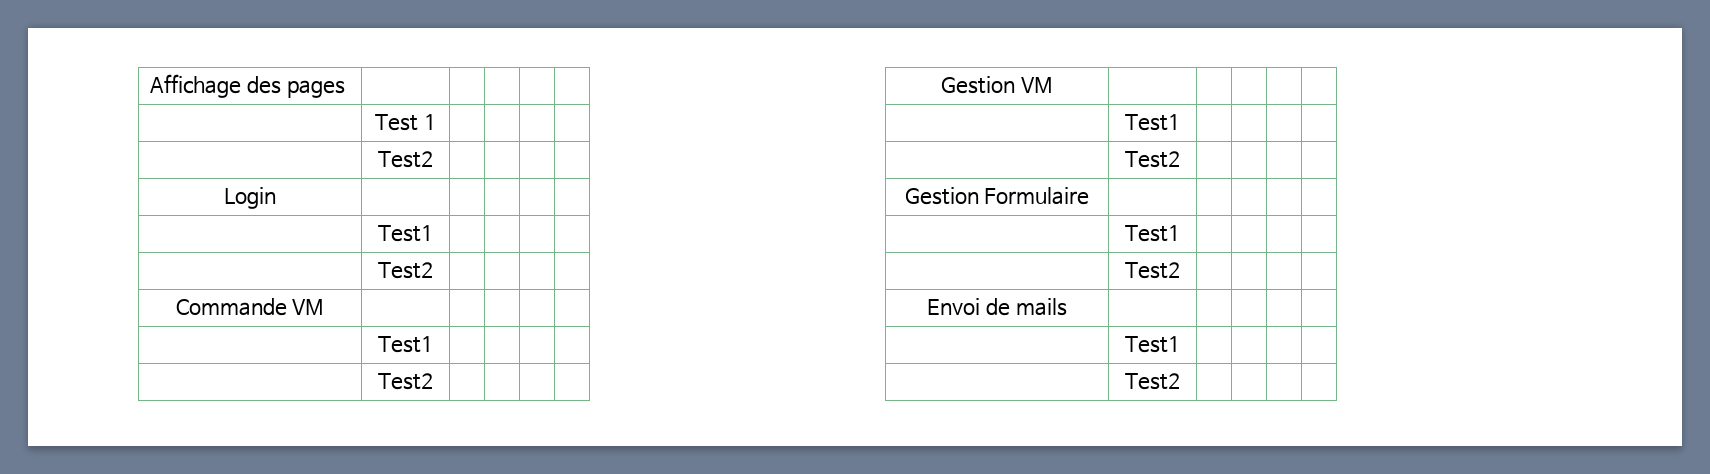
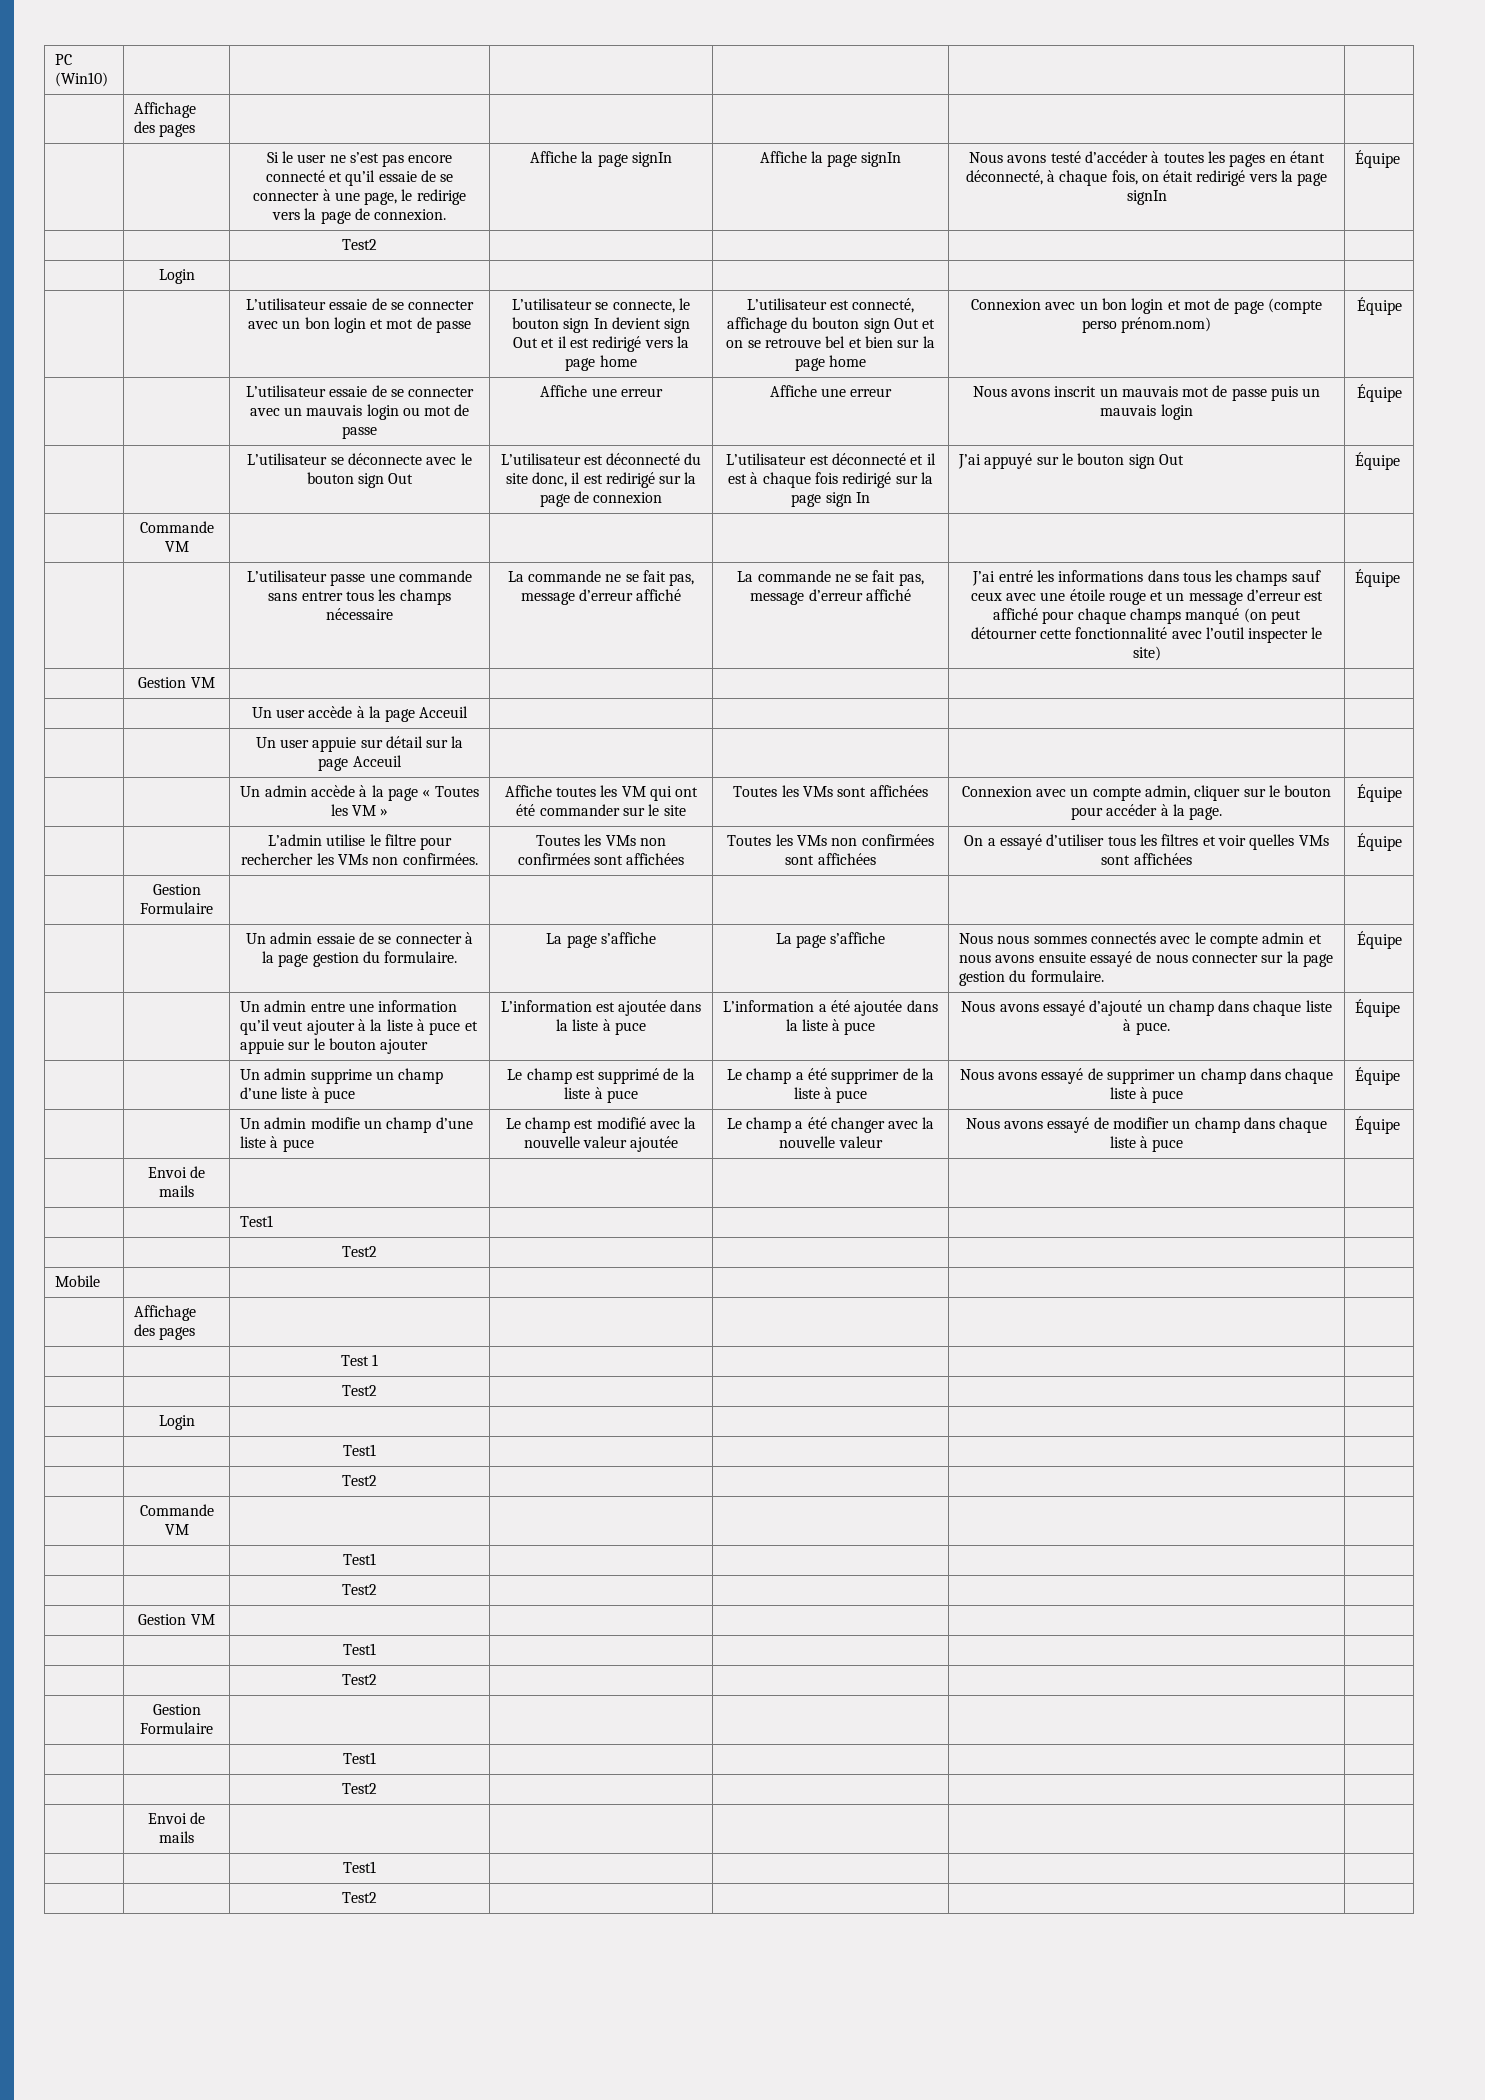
[150,74,345,98] [375,114,436,131] [378,151,434,168] [224,187,276,209] [378,225,434,242] [378,262,434,279] [175,298,325,316] [378,336,434,353] [378,373,434,390] [941,76,1053,94] [1125,114,1181,131] [1125,151,1181,168] [904,187,1090,205] [1125,225,1181,242] [1125,262,1181,279] [927,298,1067,316] [1125,336,1181,353] [1125,373,1181,390] Affichage des pages | | | | | // | Test 1 | | | | // | Test2 | | | | // Login | | | | | // | Test1 | | | | // | Test2 | | | | // Commande VM | | | | | // | Test1 | | | | // | Test2 | | | | // Gestion VM | | | | | // | Test1 | | | | // | Test2 | | | | // Gestion Formulaire | | | | | // | Test1 | | | | // | Test2 | | | | // Envoi de mails | | | | | // | Test1 | | | | // | Test2 | | | | -> [55,54,73,65] [55,72,109,87] [134,102,197,118] [134,121,196,137] [266,151,453,167] [265,170,454,186] [253,189,466,205] [271,208,447,224] [530,151,672,167] [759,151,902,167] [969,151,1325,167] [965,170,1328,186] [1126,190,1167,205] [1355,150,1401,168] [342,239,377,250] [158,269,195,284] [245,298,475,310] [247,317,472,333] [512,298,690,313] [511,317,691,333] [513,336,689,352] [565,355,637,371] [746,298,915,313] [726,317,936,333] [726,336,935,348] [794,355,867,371] [971,298,1322,314] [1081,317,1212,333] [1356,297,1402,315] [245,385,475,397] [249,404,470,420] [342,426,377,439] [540,385,663,397] [769,385,893,397] [972,385,1321,401] [1100,404,1193,420] [1356,384,1402,402] [247,453,472,465] [306,472,414,488] [500,453,702,465] [505,472,697,488] [539,491,663,507] [726,453,936,465] [728,472,933,488] [791,492,870,507] [958,453,1185,469] [1355,452,1401,470] [139,521,214,533] [164,541,189,552] [247,570,472,586] [268,589,451,605] [326,608,393,620] [507,570,695,586] [520,589,682,605] [737,570,924,586] [750,589,911,605] [972,570,1321,586] [970,589,1324,605] [993,608,1301,624] [970,627,1323,643] [1132,646,1161,661] [1355,569,1401,587] [138,677,215,688] [251,706,469,722] [255,736,464,752] [318,755,402,771] [240,785,479,801] [330,804,389,816] [504,785,699,801] [516,804,686,816] [733,785,928,797] [961,785,1332,801] [1070,804,1223,820] [1356,784,1402,802] [267,834,453,850] [241,853,478,865] [536,834,666,846] [517,853,685,865] [727,834,934,846] [785,853,876,865] [964,834,1329,850] [1101,853,1192,865] [1356,833,1402,851] [152,884,201,895] [140,902,213,914] [246,932,473,944] [261,951,458,967] [546,932,656,948] [775,932,886,948] [959,932,1322,948] [959,951,1333,967] [959,970,1104,986] [1356,931,1402,949] [240,1000,458,1012] [240,1019,478,1035] [240,1038,429,1054] [500,1000,702,1016] [556,1019,646,1035] [723,1000,938,1016] [785,1019,876,1035] [961,1000,1332,1016] [1123,1019,1170,1035] [1355,999,1401,1017] [240,1068,444,1084] [240,1087,356,1103] [507,1068,695,1084] [564,1087,638,1103] [727,1068,934,1084] [793,1087,868,1103] [959,1068,1334,1084] [1109,1087,1184,1103] [1355,1067,1401,1085] [240,1117,473,1133] [240,1136,314,1152] [505,1117,697,1133] [523,1136,679,1152] [726,1117,935,1133] [779,1136,883,1148] [965,1117,1328,1133] [1109,1136,1184,1152] [1355,1116,1401,1134] [147,1166,206,1178] [159,1185,194,1197] [240,1215,274,1227] [342,1246,377,1257] [55,1275,101,1287] [134,1305,197,1321] [134,1324,196,1340] [340,1354,379,1366] [342,1385,377,1396] [158,1415,195,1430] [343,1444,376,1456] [342,1475,377,1486] [139,1504,214,1516] [164,1524,189,1535] [343,1553,376,1565] [342,1584,377,1595] [138,1614,215,1625] [343,1643,376,1655] [342,1674,377,1685] [152,1704,201,1715] [140,1722,213,1734] [343,1752,376,1764] [342,1783,377,1794] [147,1812,206,1824] [159,1831,194,1843] [343,1861,376,1873] [342,1892,377,1903] PC (Win10) | | | | | | // | Affichage des pages | | | | | // | | Si le user ne s’est pas encore connecté et qu’il essaie de se connecter à une page, le redirige vers la page de connexion. | Affiche la page signIn | Affiche la page signIn | Nous avons testé d’accéder à toutes les pages en étant déconnecté, à chaque fois, on était redirigé vers la page signIn | Équipe // | | Test2 | | | | // | Login | | | | | // | | L’utilisateur essaie de se connecter avec un bon login et mot de passe | L’utilisateur se connecte, le bouton sign In devient sign Out et il est redirigé vers la page home | L’utilisateur est connecté, affichage du bouton sign Out et on se retrouve bel et bien sur la page home | Connexion avec un bon login et mot de page (compte perso prénom.nom) | Équipe // | | L’utilisateur essaie de se connecter avec un mauvais login ou mot de passe | Affiche une erreur | Affiche une erreur | Nous avons inscrit un mauvais mot de passe puis un mauvais login | Équipe // | | L’utilisateur se déconnecte avec le bouton sign Out | L’utilisateur est déconnecté du site donc, il est redirigé sur la page de connexion | L’utilisateur est déconnecté et il est à chaque fois redirigé sur la page sign In | J’ai appuyé sur le bouton sign Out | Équipe // | Commande VM | | | | | // | | L’utilisateur passe une commande sans entrer tous les champs nécessaire | La commande ne se fait pas, message d’erreur affiché | La commande ne se fait pas, message d’erreur affiché | J’ai entré les informations dans tous les champs sauf ceux avec une étoile rouge et un message d’erreur est affiché pour chaque champs manqué (on peut détourner cette fonctionnalité avec l’outil inspecter le site) | Équipe // | Gestion VM | | | | | // | | Un user accède à la page Acceuil | | | | // | | Un user appuie sur détail sur la page Acceuil | | | | // | | Un admin accède à la page « Toutes les VM » | Affiche toutes les VM qui ont été commander sur le site | Toutes les VMs sont affichées | Connexion avec un compte admin, cliquer sur le bouton pour accéder à la page. | Équipe // | | L’admin utilise le filtre pour rechercher les VMs non confirmées. | Toutes les VMs non confirmées sont affichées | Toutes les VMs non confirmées sont affichées | On a essayé d’utiliser tous les filtres et voir quelles VMs sont affichées | Équipe // | Gestion Formulaire | | | | | // | | Un admin essaie de se connecter à la page gestion du formulaire. | La page s’affiche | La page s’affiche | Nous nous sommes connectés avec le compte admin et nous avons ensuite essayé de nous connecter sur la page gestion du formulaire. | Équipe // | | Un admin entre une information qu’il veut ajouter à la liste à puce et appuie sur le bouton ajouter | L’information est ajoutée dans la liste à puce | L’information a été ajoutée dans la liste à puce | Nous avons essayé d’ajouté un champ dans chaque liste à puce. | Équipe // | | Un admin supprime un champ d’une liste à puce | Le champ est supprimé de la liste à puce | Le champ a été supprimer de la liste à puce | Nous avons essayé de supprimer un champ dans chaque liste à puce | Équipe // | | Un admin modifie un champ d’une liste à puce | Le champ est modifié avec la nouvelle valeur ajoutée | Le champ a été changer avec la nouvelle valeur | Nous avons essayé de modifier un champ dans chaque liste à puce | Équipe // | Envoi de mails | | | | | // | | Test1 | | | | // | | Test2 | | | | // Mobile | | | | | | // | Affichage des pages | | | | | // | | Test 1 | | | | // | | Test2 | | | | // | Login | | | | | // | | Test1 | | | | // | | Test2 | | | | // | Commande VM | | | | | // | | Test1 | | | | // | | Test2 | | | | // | Gestion VM | | | | | // | | Test1 | | | | // | | Test2 | | | | // | Gestion Formulaire | | | | | // | | Test1 | | | | // | | Test2 | | | | // | Envoi de mails | | | | | // | | Test1 | | | | // | | Test2 | | | |

